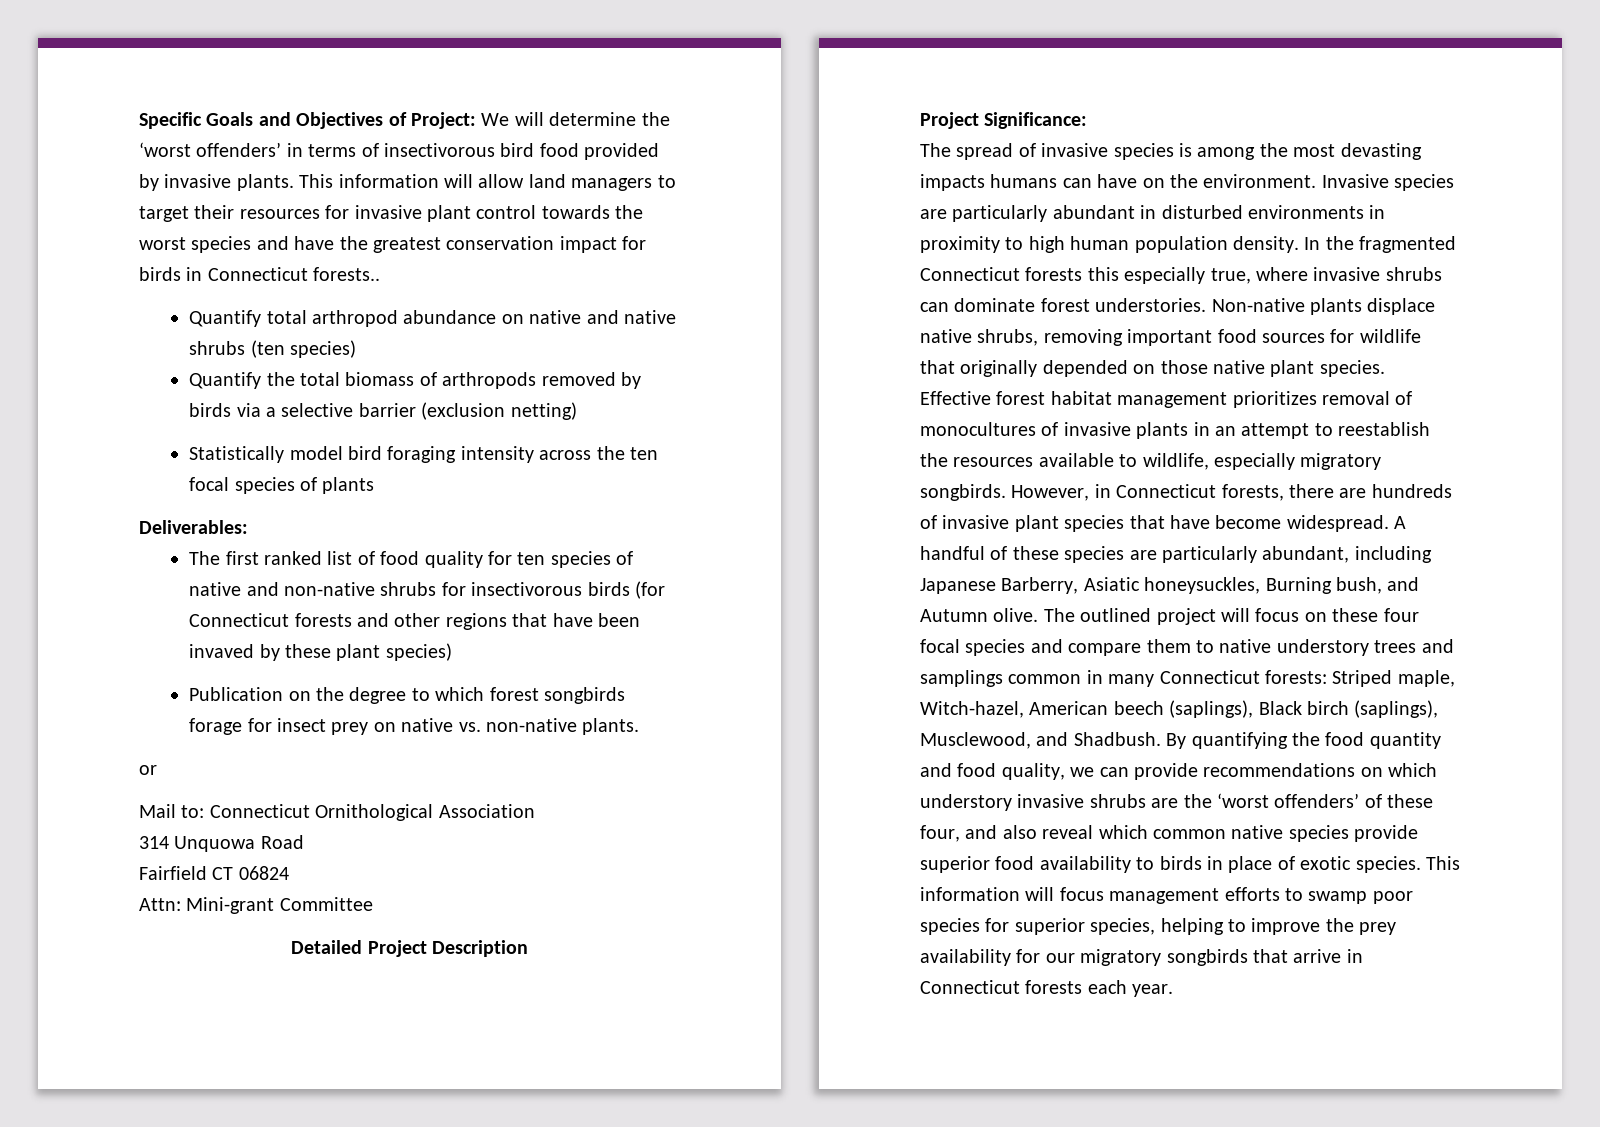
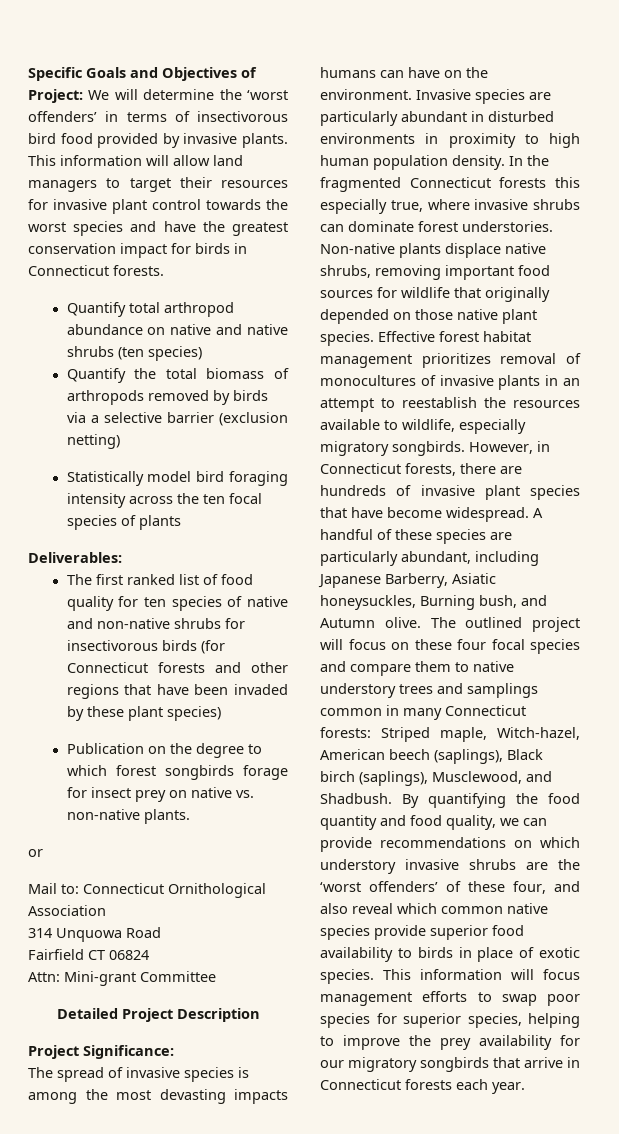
[313,267,381,281] forests.. -> [113,265,164,276] forests.
[189,644,255,658] invaved -> [234,684,288,695] invaded
[1308,891,1368,904] swamp -> [501,994,537,1006] swap

